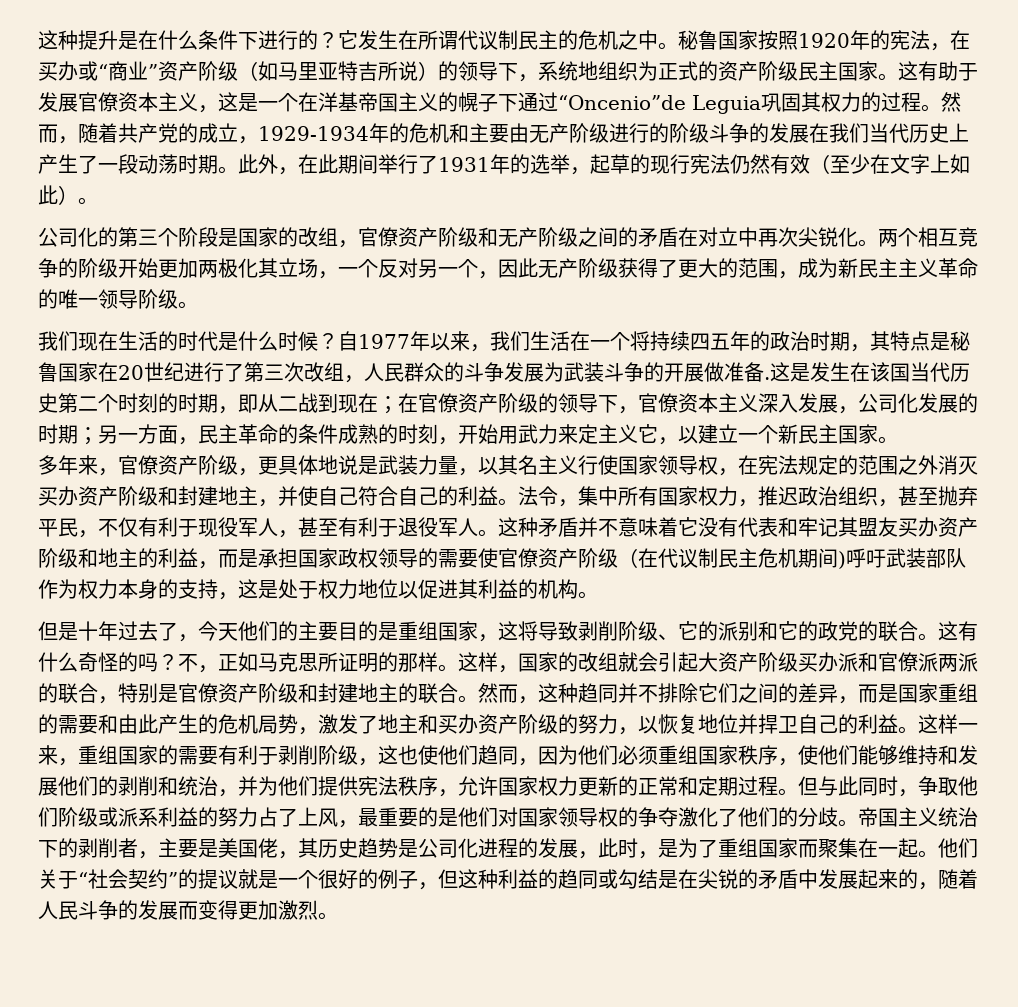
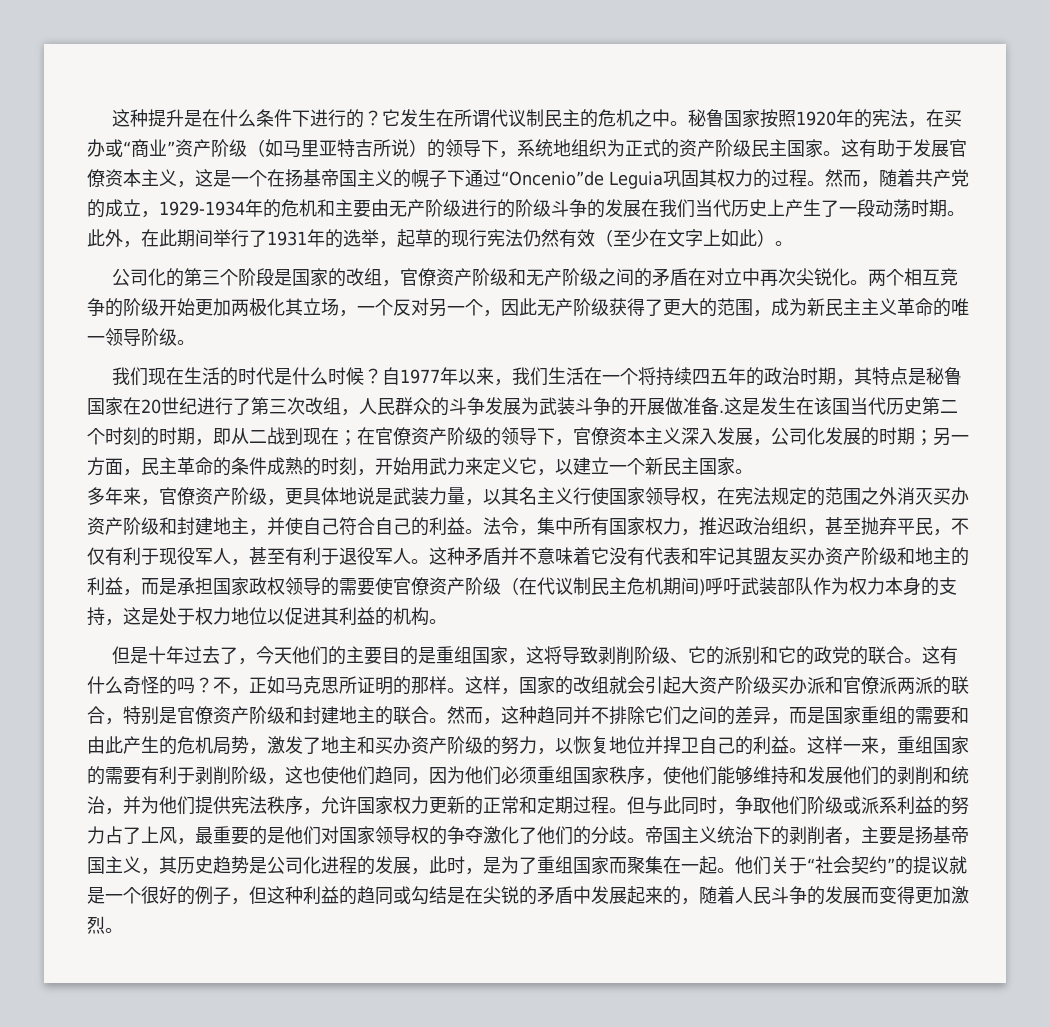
[318,92,338,112] 洋 -> [285,169,303,187] 扬
[598,424,618,443] 主 -> (501, 466) none
[218,838,278,858] 美国佬 -> [915,826,969,844] [87,856,141,874] 扬基帝国主义

